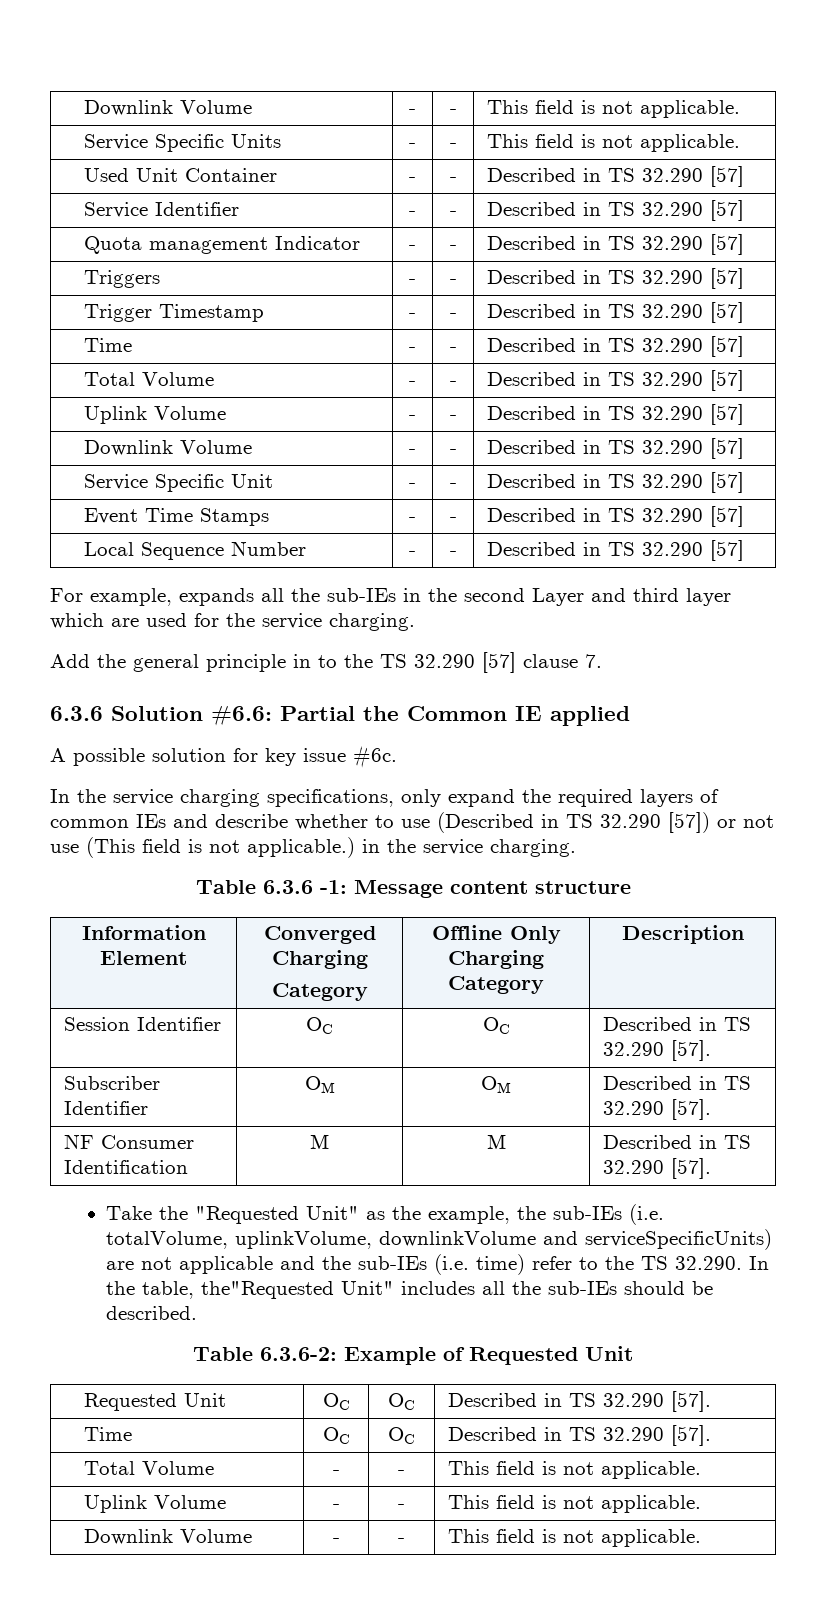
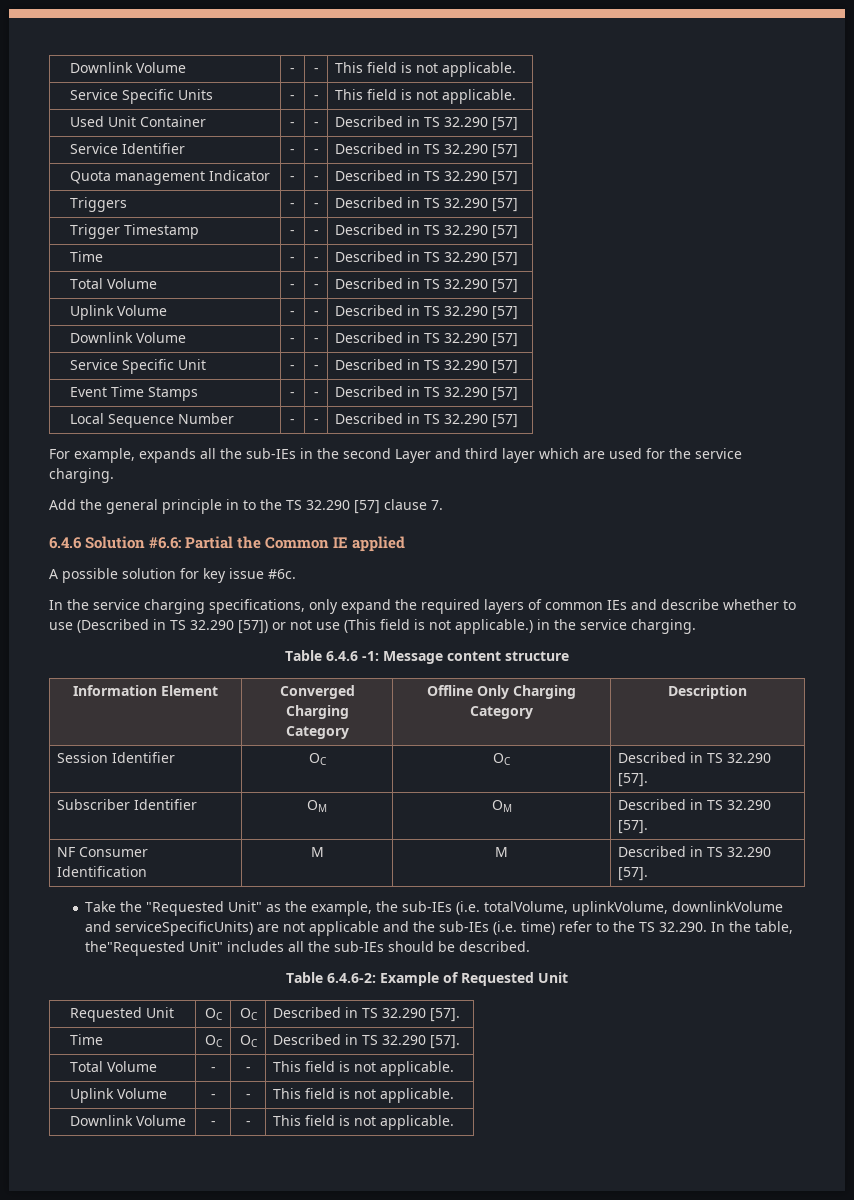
[50,706,103,721] 6.3.6 -> [49,537,82,549] 6.4.6
[262,880,313,894] 6.3.6 -> [326,651,358,661] 6.4.6
[260,1347,337,1361] 6.3.6-2: -> [327,973,376,983] 6.4.6-2:

